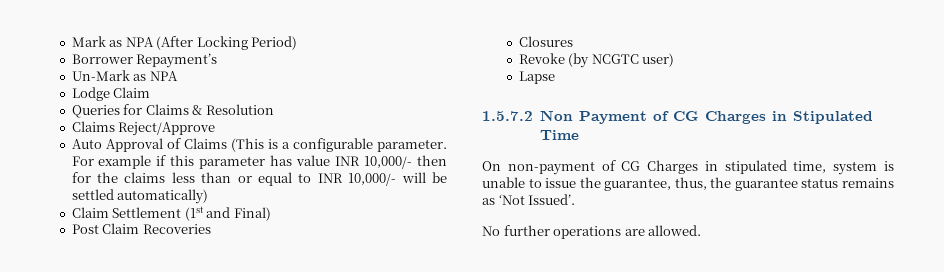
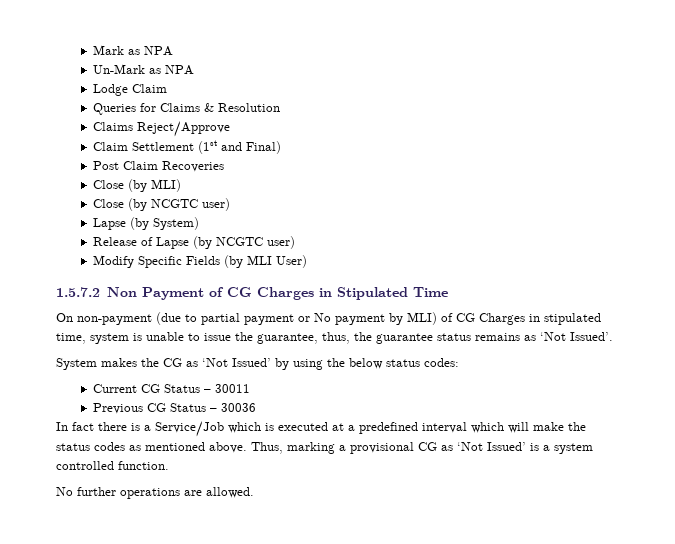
[156,36,298,50] [71,53,218,68] (After Locking Period) // Borrower Repayment’s -> (173, 51) none
[71,138,447,152] [71,155,447,169] [71,172,447,186] [71,189,209,204] // Auto Approval of Claims (This is a configurable parameter. For example if this parameter has value INR 10,000/- then for the claims less than or equal to INR 10,000/- will be settled automatically) -> (230, 129) none
[518,36,573,47] [518,53,565,64] Closures // Revoke -> [92,179,181,192] [92,199,124,208] Close (by MLI) // Close
(555, 77) none -> [129,217,199,230] [92,236,295,249] [92,255,307,268] (by System) // Release of Lapse (by NCGTC user) // Modify Specific Fields (by MLI User)
(595, 168) none -> [156,312,437,325] (due to partial payment or No payment by MLI)
(576, 199) none -> [56,358,459,370] [92,384,250,393] [92,403,256,414] [56,421,586,437] [56,442,593,454] [56,461,169,470] // System makes the CG as ‘Not Issued’ by using the below status codes: // Current CG Status – 30011 // Previous CG Status – 30036 // In fact there is a Service/Job which is executed at a predefined interval which will make the status codes as mentioned above. Thus, marking a provisional CG as ‘Not Issued’ is a system controlled function.

